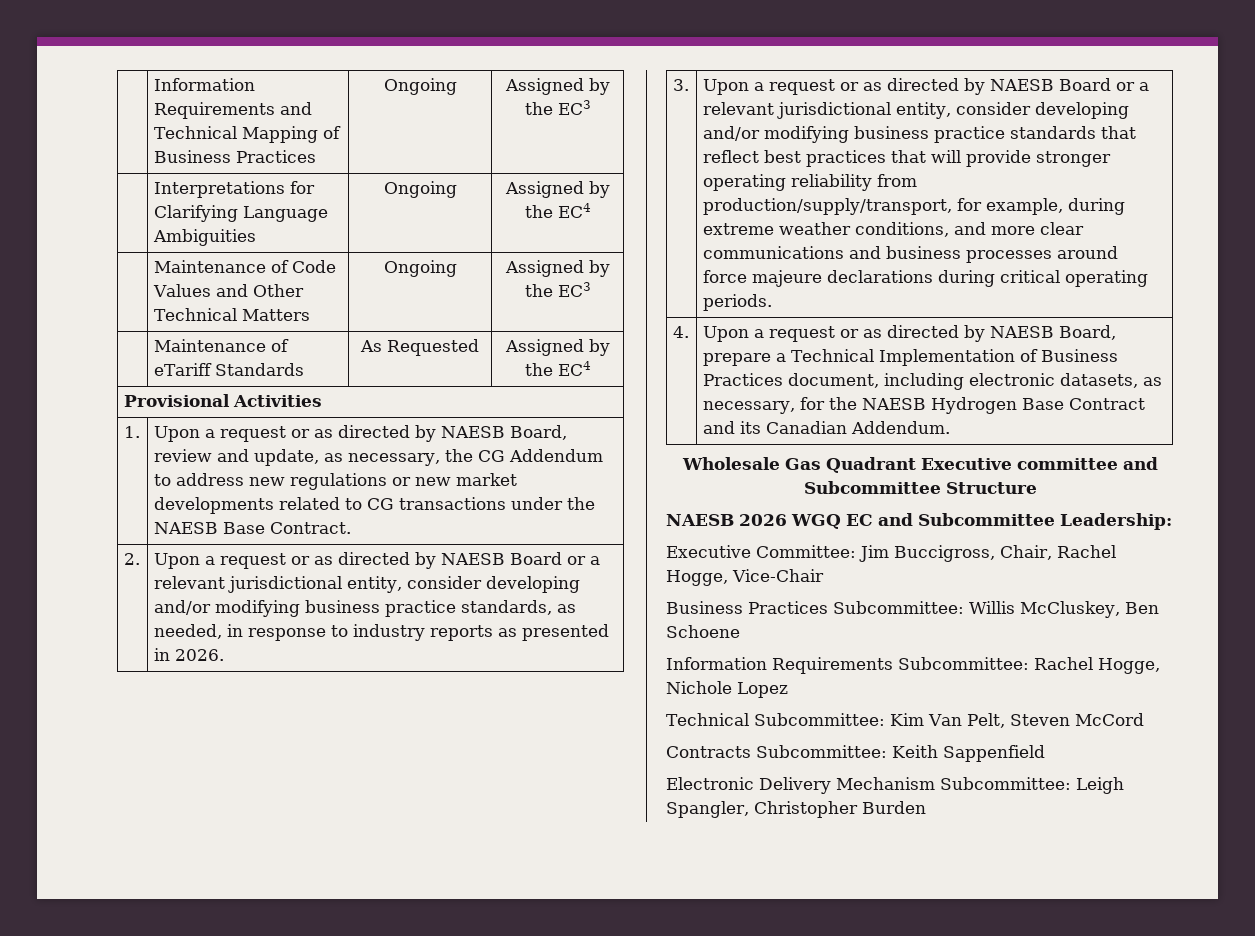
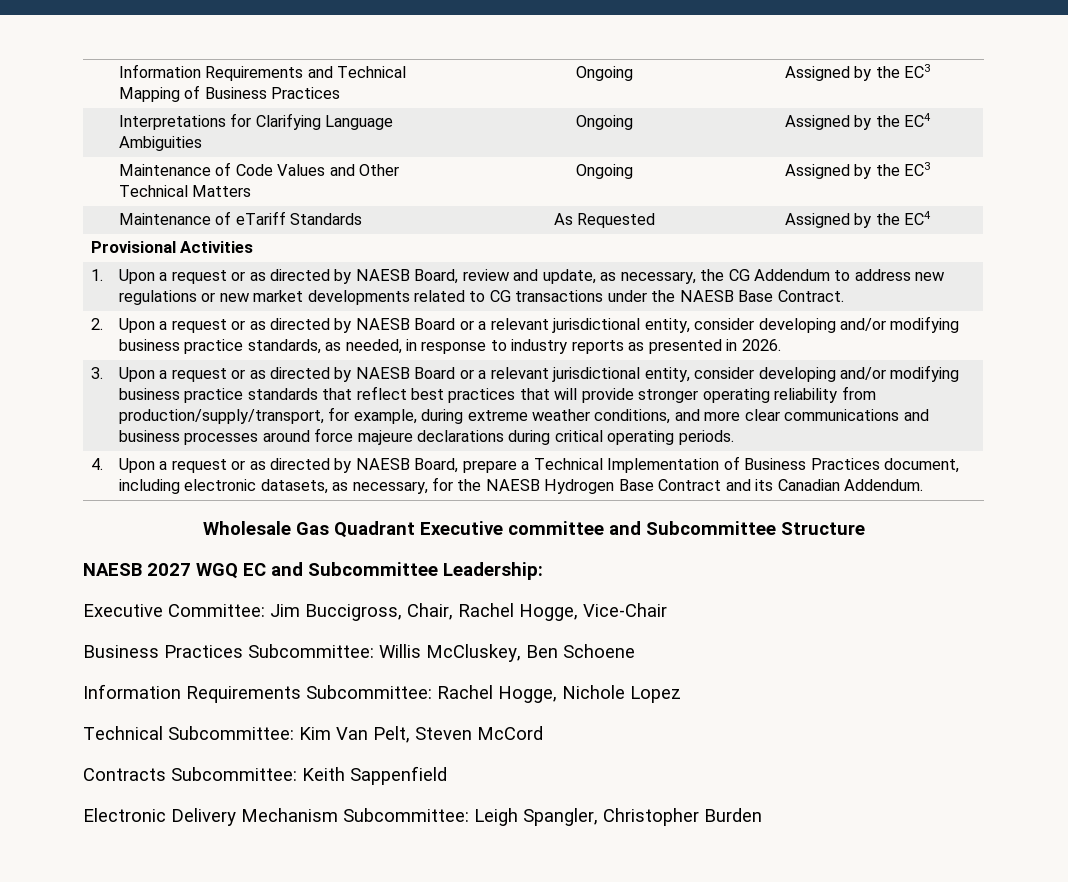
[739,514,787,526] 2026 -> [147,563,191,576] 2027

